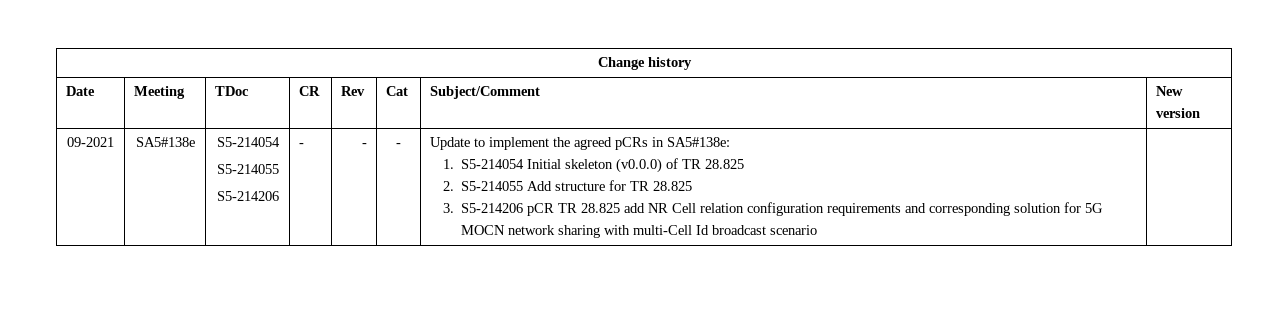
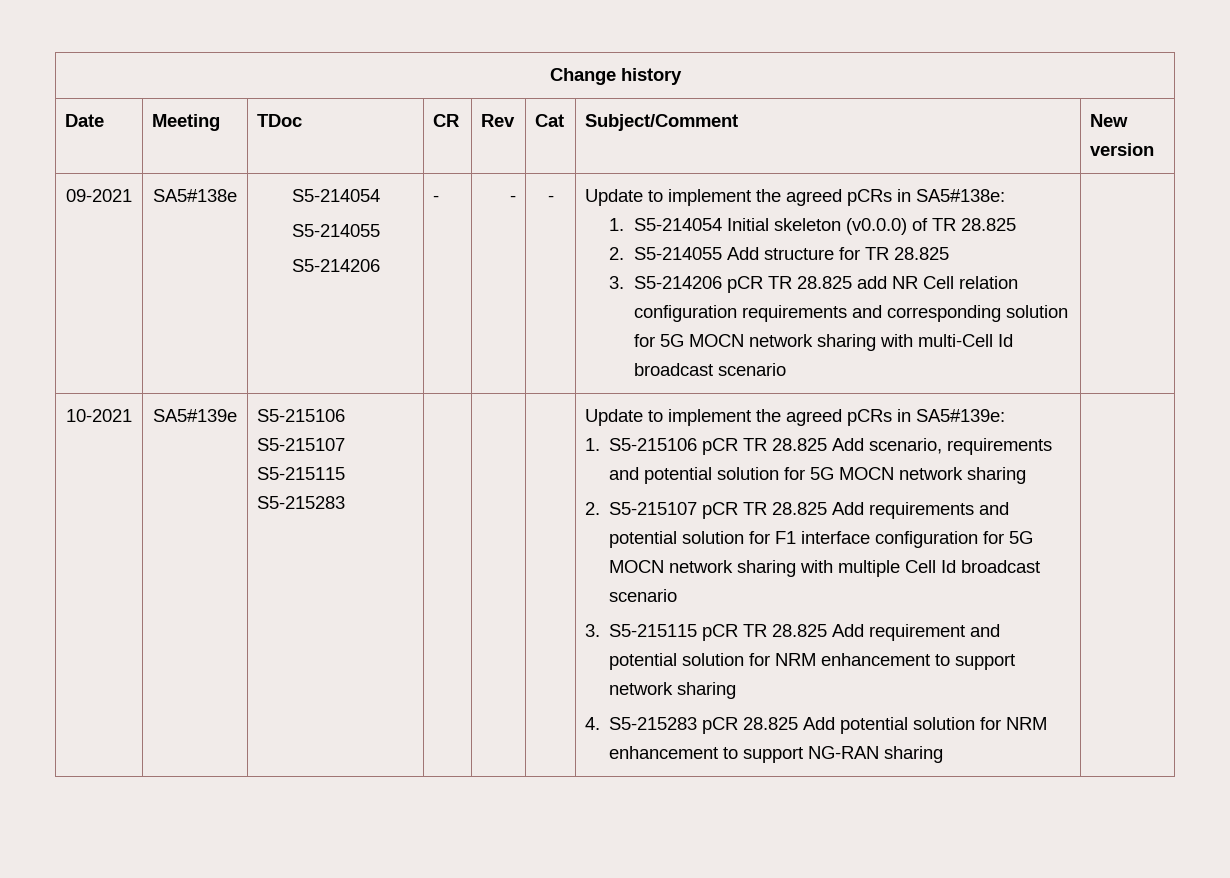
(818, 230) none -> [66,409,132,422] [153,409,237,422] [257,409,346,422] [257,438,346,451] [257,467,346,480] [257,496,346,509] [585,409,1006,426] [585,438,1053,455] [609,467,1027,484] [585,502,1010,519] [609,531,1034,548] [609,560,1041,577] [609,589,678,602] [585,624,1001,641] [609,653,1016,670] [609,682,737,699] [585,717,1048,734] [609,746,944,763] // 10-2021 | SA5#139e | S5-215106 S5-215107 S5-215115 S5-215283 | | | | Update to implement the agreed pCRs in SA5#139e: // 1. S5-215106 pCR TR 28.825 Add scenario, requirements and potential solution for 5G MOCN network sharing // 2. S5-215107 pCR TR 28.825 Add requirements and potential solution for F1 interface configuration for 5G MOCN network sharing with multiple Cell Id broadcast scenario // 3. S5-215115 pCR TR 28.825 Add requirement and potential solution for NRM enhancement to support network sharing // 4. S5-215283 pCR 28.825 Add potential solution for NRM enhancement to support NG-RAN sharing |

